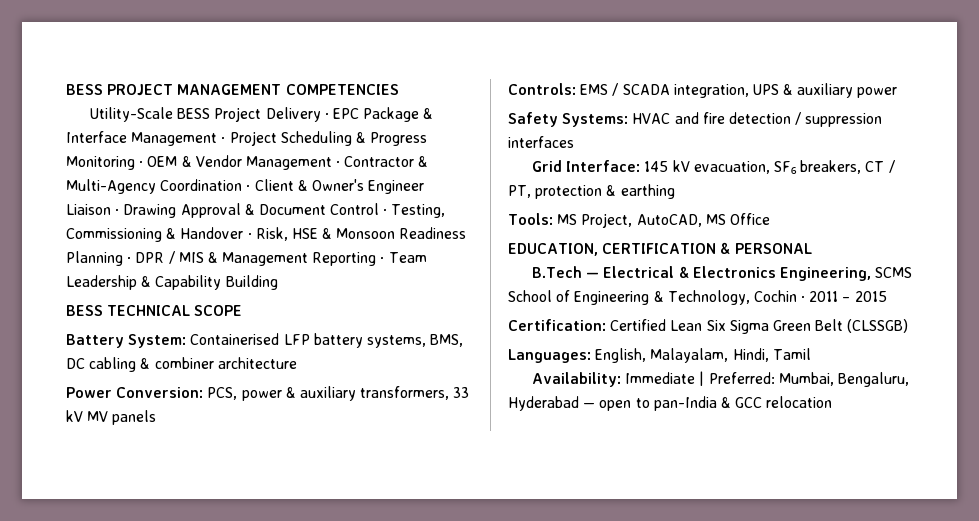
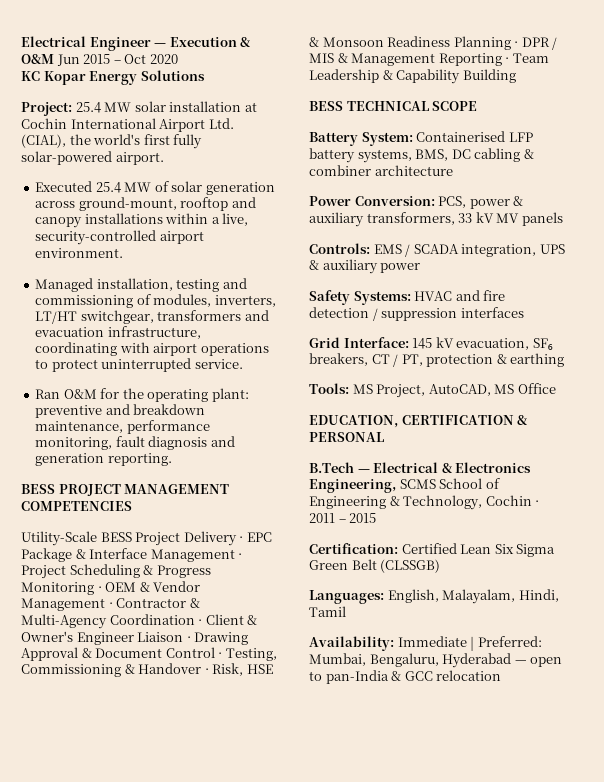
(66, 89) none -> [21,36,251,51] [21,54,178,66] [21,70,205,85] [21,101,257,116] [21,118,234,132] [21,134,203,149] [21,151,164,165] [35,181,275,195] [35,197,256,211] [35,213,249,228] [35,230,204,245] [35,248,124,258] [35,278,247,292] [35,294,276,308] [35,310,269,324] [35,326,201,339] [35,342,269,356] [35,358,243,372] [35,388,249,402] [35,404,206,418] [35,420,210,434] [35,436,235,450] [35,453,172,466] Electrical Engineer — Execution & O&M Jun 2015 – Oct 2020 // KC Kopar Energy Solutions // Project: 25.4 MW solar installation at Cochin International Airport Ltd. (CIAL), the world's first fully solar-powered airport. // Executed 25.4 MW of solar generation across ground-mount, rooftop and canopy installations within a live, security-controlled airport environment. // Managed installation, testing and commissioning of modules, inverters, LT/HT switchgear, transformers and evacuation infrastructure, coordinating with airport operations to protect uninterrupted service. // Ran O&M for the operating plant: preventive and breakdown maintenance, performance monitoring, fault diagnosis and generation reporting. //

